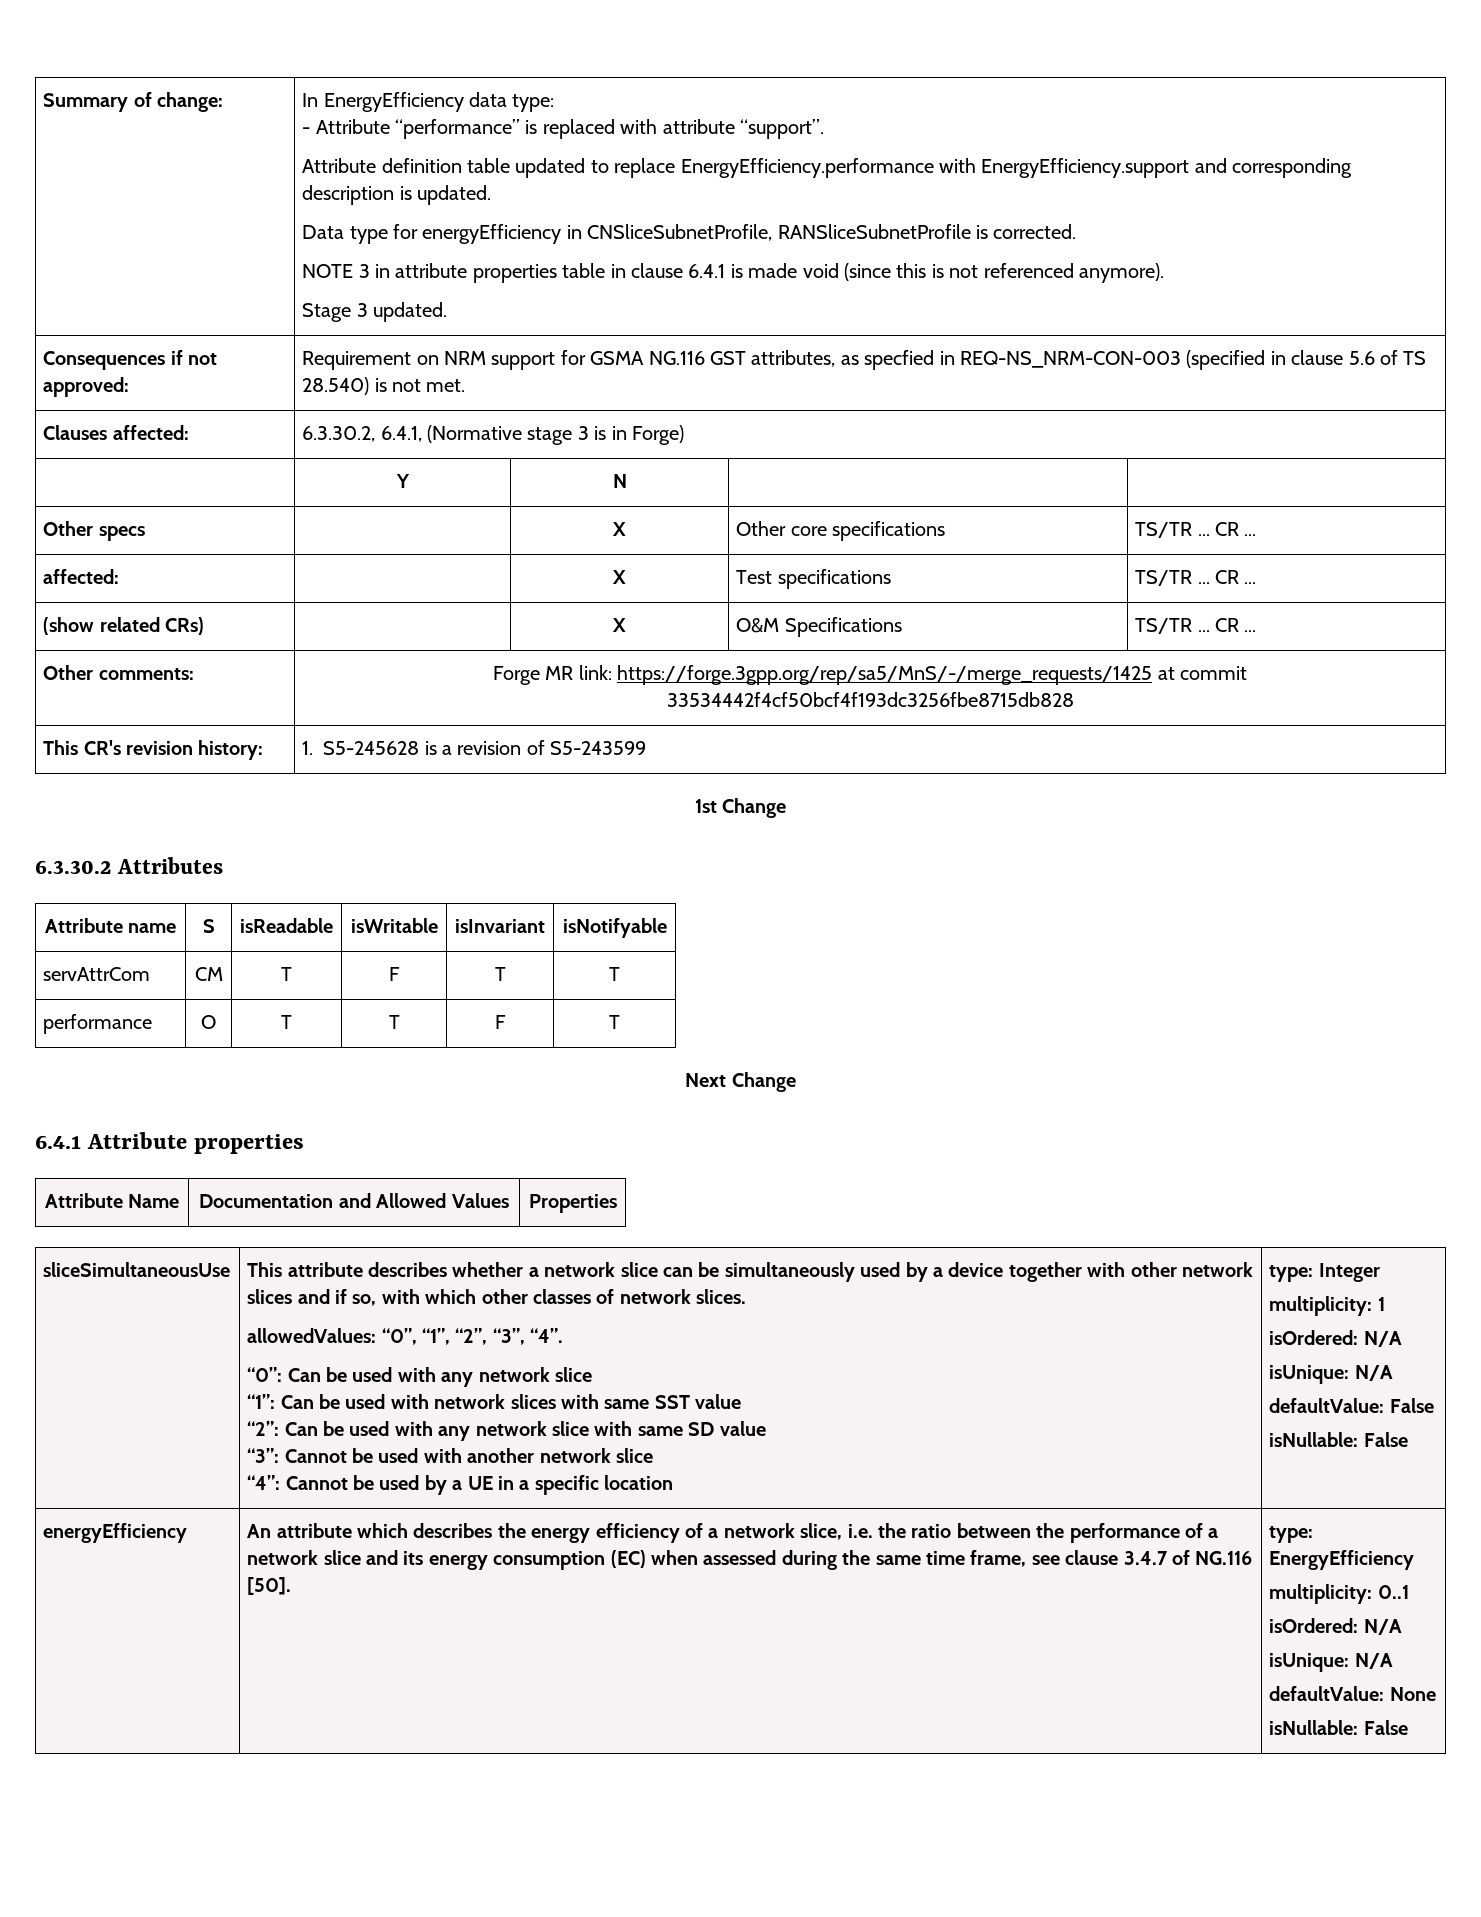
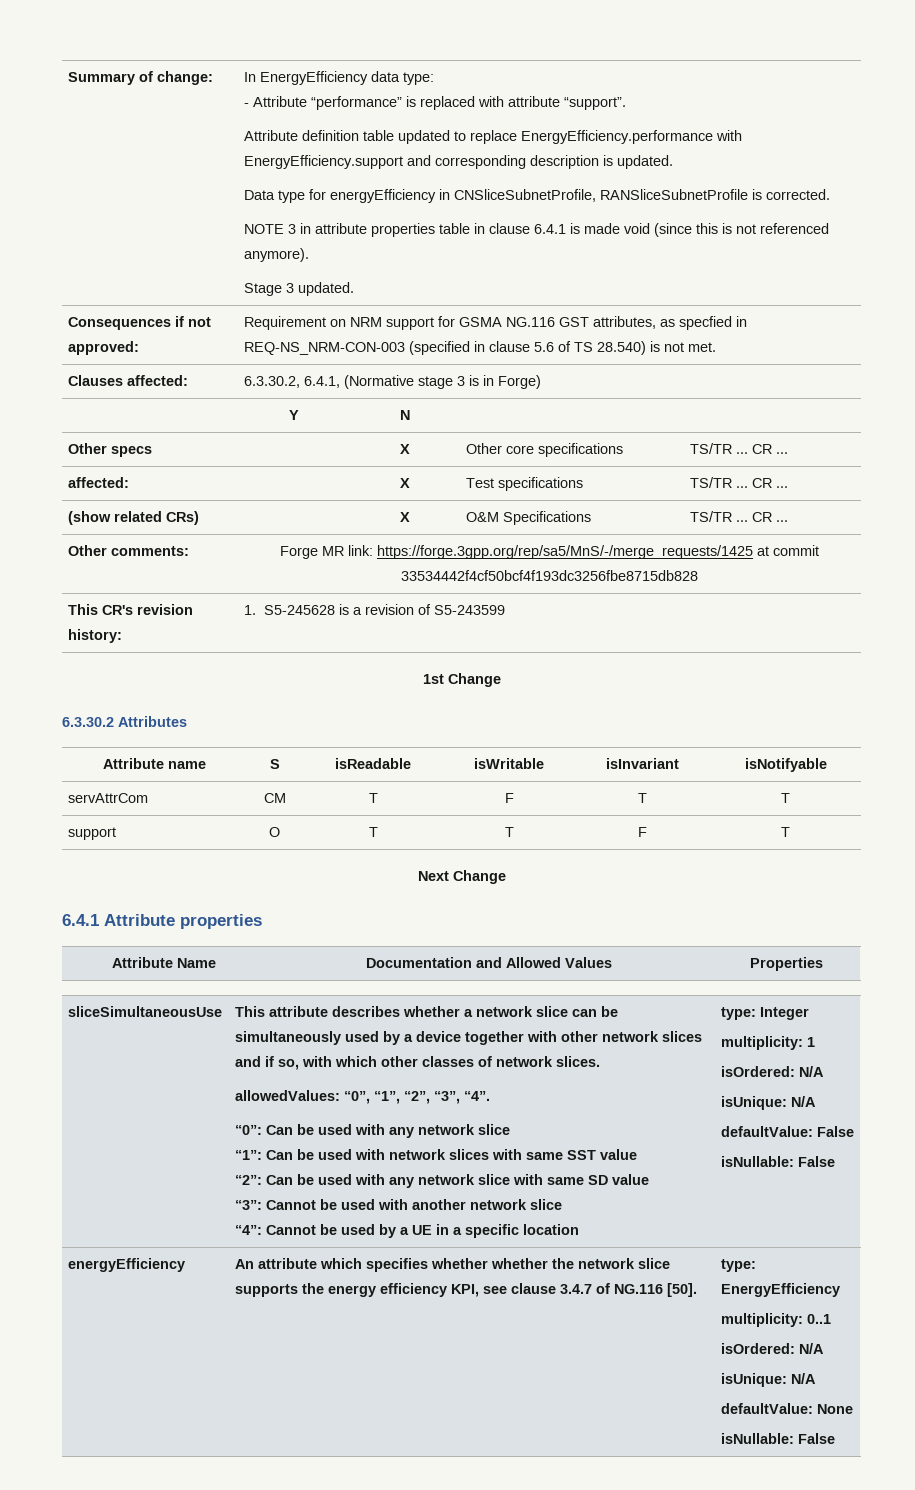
[43,1014,153,1034] performance -> [68,827,117,840] support
[413,1523,1219,1543] [247,1550,1027,1570] describes the energy efficiency of a network slice, i.e. the ratio between the performance of a network slice and its energy consumption (EC) when assessed during the same time frame, -> [366,1258,671,1272] [235,1283,480,1297] specifies whether whether the network slice supports the energy efficiency KPI,

